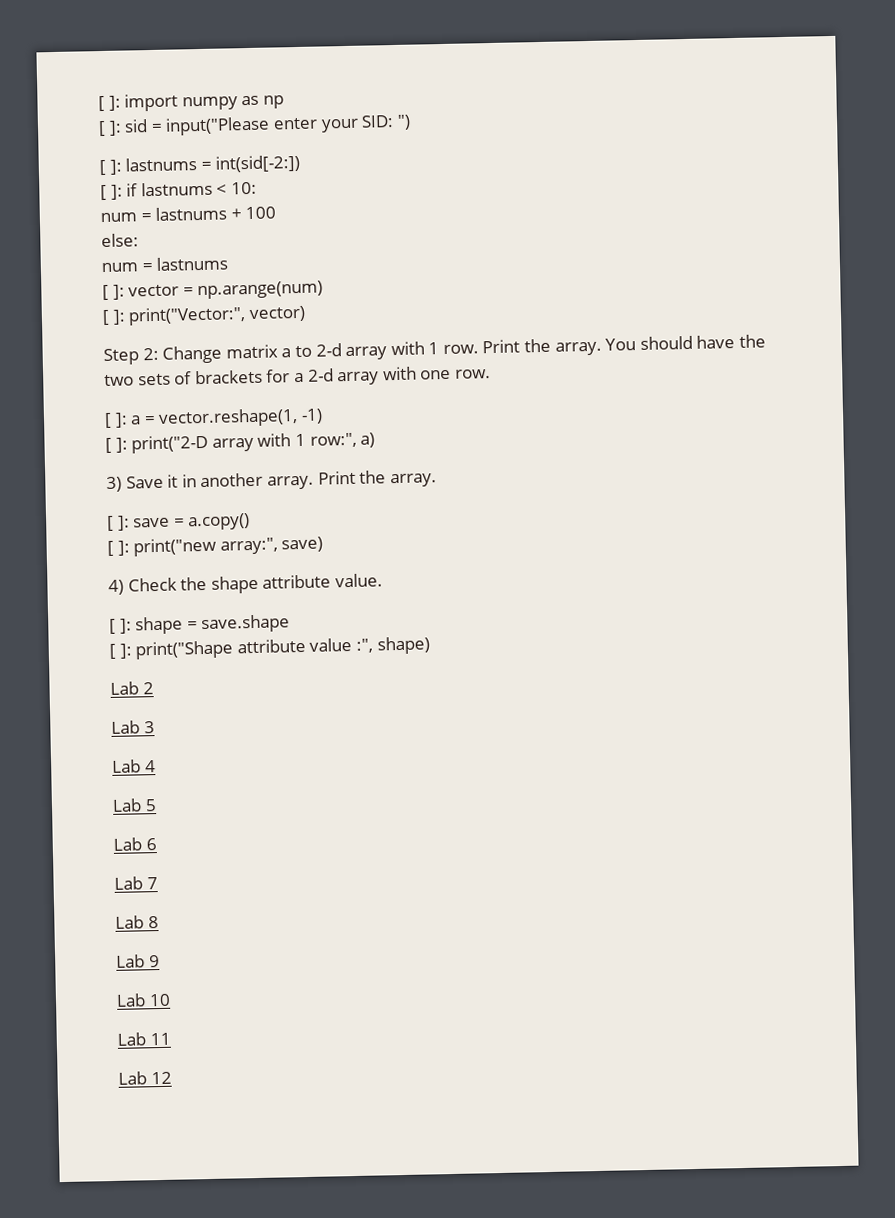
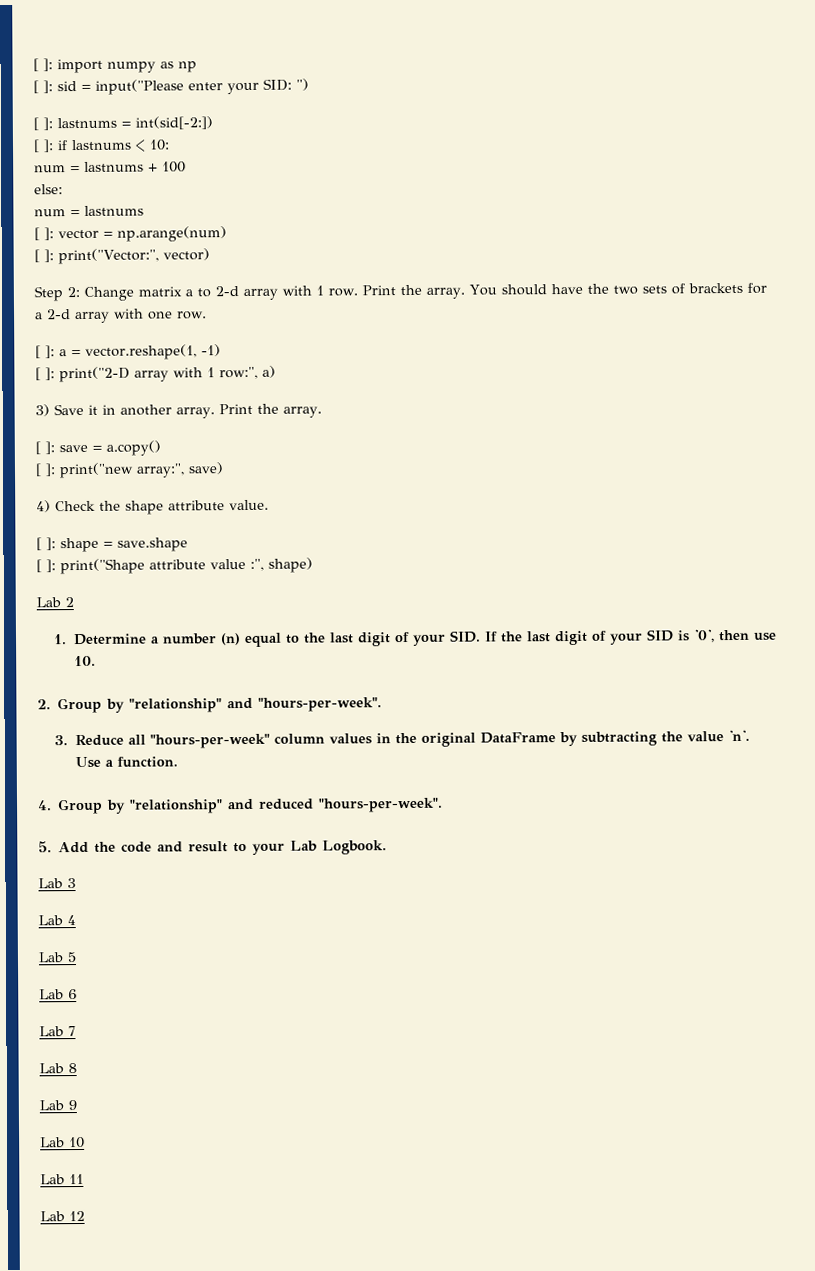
(154, 688) none -> [53,629,777,647] [73,655,96,667] [37,697,383,714] [54,729,750,749] [74,756,178,769] [37,797,444,815] [38,840,388,855] // 1. Determine a number (n) equal to the last digit of your SID. If the last digit of your SID is '0', then use 10. // 2. Group by "relationship" and "hours-per-week". // 3. Reduce all "hours-per-week" column values in the original DataFrame by subtracting the value 'n'. Use a function. // 4. Group by "relationship" and reduced "hours-per-week". // 5. Add the code and result to your Lab Logbook.

